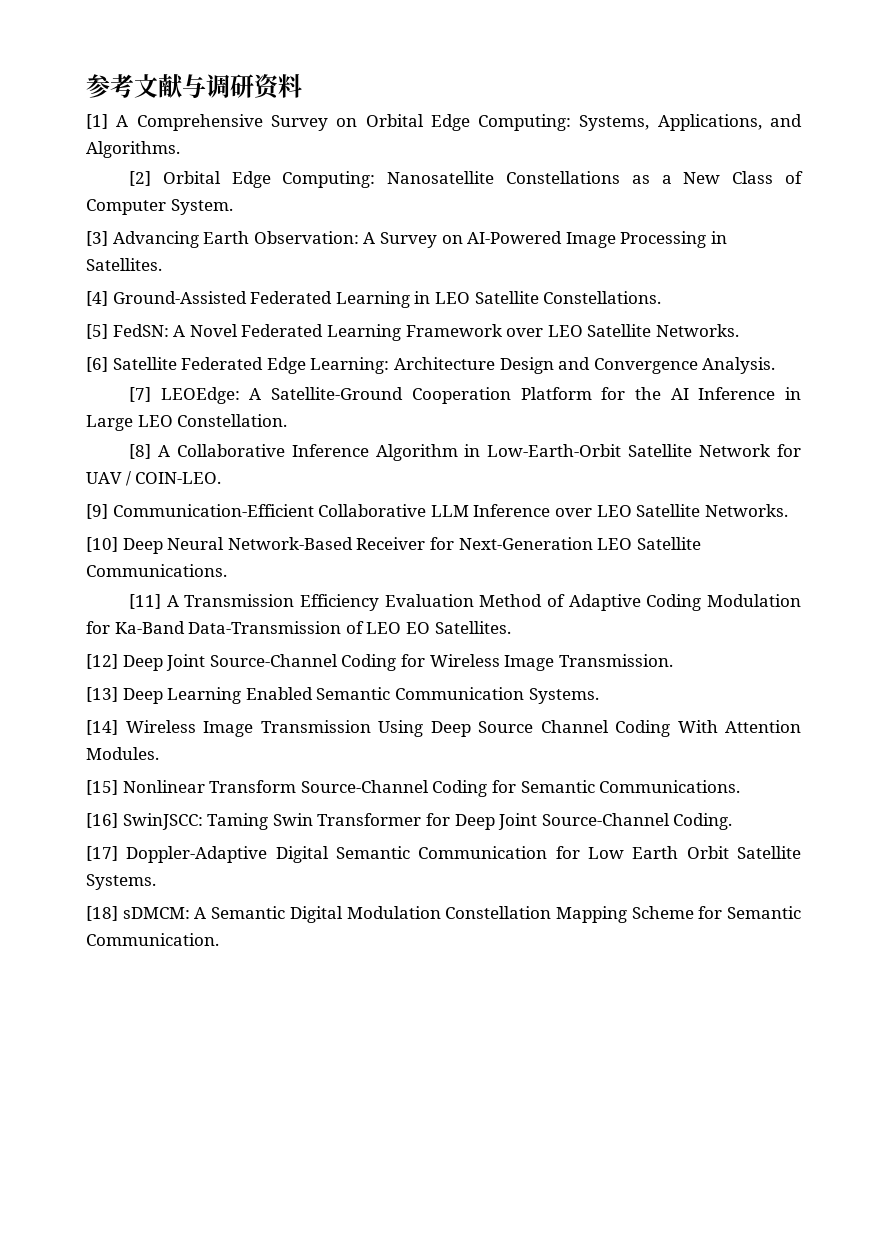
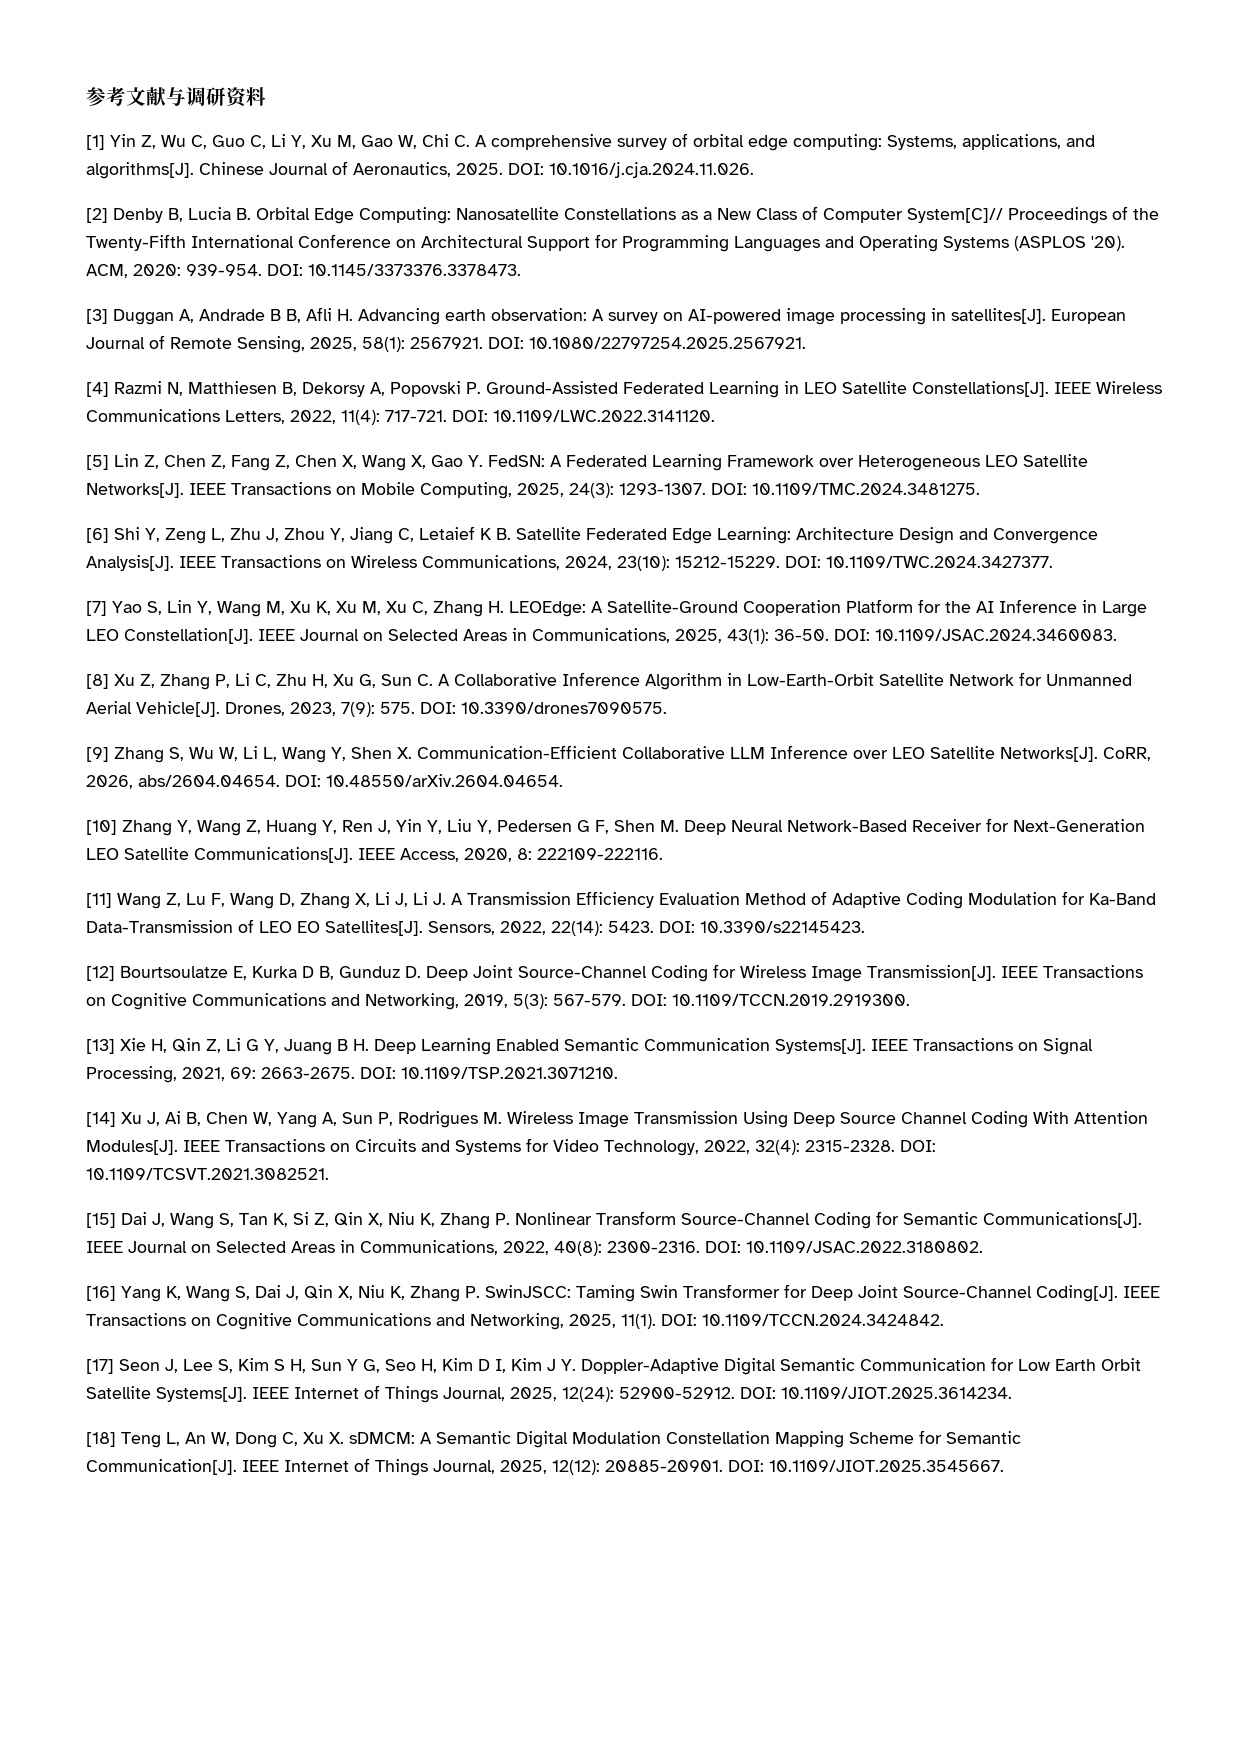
[116,114,802,131] [86,141,180,158] [129,171,152,186] A Comprehensive Survey on Orbital Edge Computing: Systems, Applications, and Algorithms. // [2] -> [110,133,1095,151] [86,161,754,179] [86,207,251,223] Yin Z, Wu C, Guo C, Li Y, Xu M, Gao W, Chi C. A comprehensive survey of orbital edge computing: Systems, applications, and algorithms[J]. Chinese Journal of Aeronautics, 2025. DOI: 10.1016/j.cja.2024.11.026. // [2] Denby B, Lucia B.
[170,199,233,215] [86,231,727,248] [86,258,162,271] [86,291,108,306] System. // [3] Advancing Earth Observation: A Survey on AI-Powered Image Processing in Satellites. // [4] -> [907,206,1159,224] [86,234,1125,252] [86,264,521,278] [86,307,1126,325] [86,335,806,353] [86,381,481,397] System[C]// Proceedings of the Twenty-Fifth International Conference on Architectural Support for Programming Languages and Operating Systems (ASPLOS '20). ACM, 2020: 939-954. DOI: 10.1145/3373376.3378473. // [3] Duggan A, Andrade B B, Afli H. Advancing earth observation: A survey on AI-powered image processing in satellites[J]. European Journal of Remote Sensing, 2025, 58(1): 2567921. DOI: 10.1080/22797254.2025.2567921. // [4] Razmi N, Matthiesen B, Dekorsy A, Popovski P.
[543,291,662,304] [86,324,108,339] Constellations. // [5] -> [912,381,1162,397] [86,409,715,425] [86,454,483,471] Constellations[J]. IEEE Wireless Communications Letters, 2022, 11(4): 717-721. DOI: 10.1109/LWC.2022.3141120. // [5] Lin Z, Chen Z, Fang Z, Chen X, Wang X, Gao Y.
[189,324,238,337] Novel -> (562, 461) none
[547,324,739,337] [86,357,108,372] LEO Satellite Networks. // [6] -> [858,454,1088,471] [86,482,980,499] [86,526,511,544] Heterogeneous LEO Satellite Networks[J]. IEEE Transactions on Mobile Computing, 2025, 24(3): 1293-1307. DOI: 10.1109/TMC.2024.3481275. // [6] Shi Y, Zeng L, Zhu J, Zhou Y, Jiang C, Letaief K B.
[702,357,776,374] [129,387,152,402] Analysis. // [7] -> [86,555,1053,571] [86,600,504,617] Analysis[J]. IEEE Transactions on Wireless Communications, 2024, 23(10): 15212-15229. DOI: 10.1109/TWC.2024.3427377. // [7] Yao S, Lin Y, Wang M, Xu K, Xu M, Xu C, Zhang H.
[177,414,288,427] [129,444,152,459] Constellation. // [8] -> [124,628,1117,644] [86,673,433,690] Constellation[J]. IEEE Journal on Selected Areas in Communications, 2025, 43(1): 36-50. DOI: 10.1109/JSAC.2024.3460083. // [8] Xu Z, Zhang P, Li C, Zhu H, Xu G, Sun C.
[86,471,222,486] [86,504,108,519] UAV / COIN-LEO. // [9] -> [1046,674,1132,686] [86,701,667,717] [86,746,412,763] Unmanned Aerial Vehicle[J]. Drones, 2023, 7(9): 575. DOI: 10.3390/drones7090575. // [9] Zhang S, Wu W, Li L, Wang Y, Shen X.
[704,504,788,517] [86,537,118,552] Networks. // [10] -> [1000,747,1151,762] [86,774,563,789] [86,819,679,836] Networks[J]. CoRR, 2026, abs/2604.04654. DOI: 10.48550/arXiv.2604.04654. // [10] Zhang Y, Wang Z, Huang Y, Ren J, Yin Y, Liu Y, Pedersen G F, Shen M.
[86,564,227,577] [129,594,162,609] Communications. // [11] -> [194,847,663,863] [86,892,446,909] Communications[J]. IEEE Access, 2020, 8: 222109-222116. // [11] Wang Z, Lu F, Wang D, Zhang X, Li J, Li J.
[434,621,511,634] [86,654,118,669] Satellites. // [12] -> [325,920,865,936] [86,966,421,981] Satellites[J]. Sensors, 2022, 22(14): 5423. DOI: 10.3390/s22145423. // [12] Bourtsoulatze E, Kurka D B, Gunduz D.
[558,654,673,667] [86,687,118,702] Transmission. // [13] -> [867,965,1143,981] [86,993,910,1010] [86,1038,369,1055] Transmission[J]. IEEE Transactions on Cognitive Communications and Networking, 2019, 5(3): 567-579. DOI: 10.1109/TCCN.2019.2919300. // [13] Xie H, Qin Z, Li G Y, Juang B H.
[528,688,599,704] [86,720,118,735] Systems. // [14] -> [775,1038,1093,1055] [86,1066,618,1083] [86,1111,502,1128] Systems[J]. IEEE Transactions on Signal Processing, 2021, 69: 2663-2675. DOI: 10.1109/TSP.2021.3071210. // [14] Xu J, Ai B, Chen W, Yang A, Sun P, Rodrigues M.
[86,747,159,760] [86,780,118,795] Modules. // [15] -> [86,1138,936,1156] [86,1168,329,1180] [86,1212,510,1229] Modules[J]. IEEE Transactions on Circuits and Systems for Video Technology, 2022, 32(4): 2315-2328. DOI: 10.1109/TCSVT.2021.3082521. // [15] Dai J, Wang S, Tan K, Si Z, Qin X, Niu K, Zhang P.
[599,780,741,793] [86,813,118,828] Communications. // [16] -> [983,1212,1142,1228] [86,1240,983,1256] [86,1285,480,1302] Communications[J]. IEEE Journal on Selected Areas in Communications, 2022, 40(8): 2300-2316. DOI: 10.1109/JSAC.2022.3180802. // [16] Yang K, Wang S, Dai J, Qin X, Niu K, Zhang P.
[673,813,733,830] [86,846,118,861] Coding. // [17] -> [1036,1285,1160,1302] [86,1313,944,1330] [86,1358,576,1374] Coding[J]. IEEE Transactions on Cognitive Communications and Networking, 2025, 11(1). DOI: 10.1109/TCCN.2024.3424842. // [17] Seon J, Lee S, Kim S H, Sun Y G, Seo H, Kim D I, Kim J Y.
[86,874,156,890] [86,906,118,921] Systems. // [18] -> [156,1385,1012,1403] [86,1432,344,1448] Systems[J]. IEEE Internet of Things Journal, 2025, 12(24): 52900-52912. DOI: 10.1109/JIOT.2025.3614234. // [18] Teng L, An W, Dong C, Xu X.
[86,933,219,946] Communication. -> [86,1458,1004,1476] Communication[J]. IEEE Internet of Things Journal, 2025, 12(12): 20885-20901. DOI: 10.1109/JIOT.2025.3545667.

